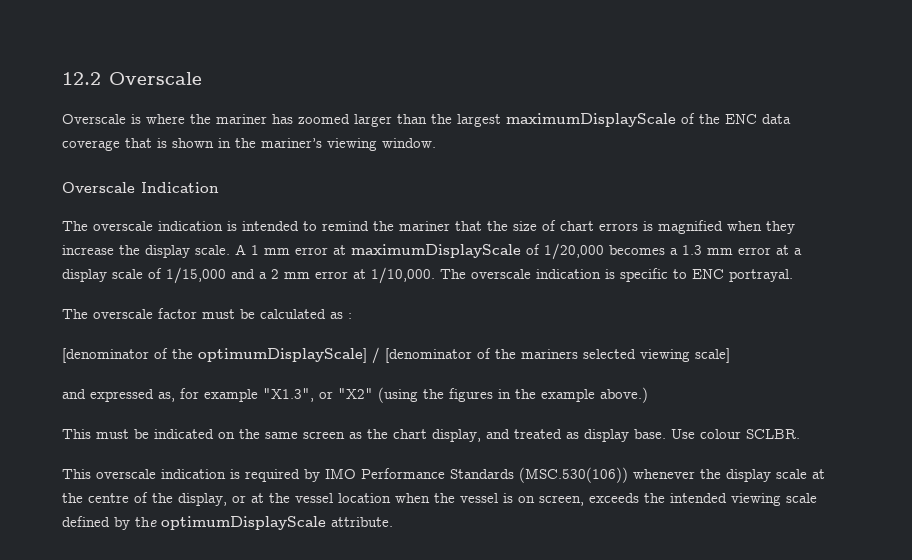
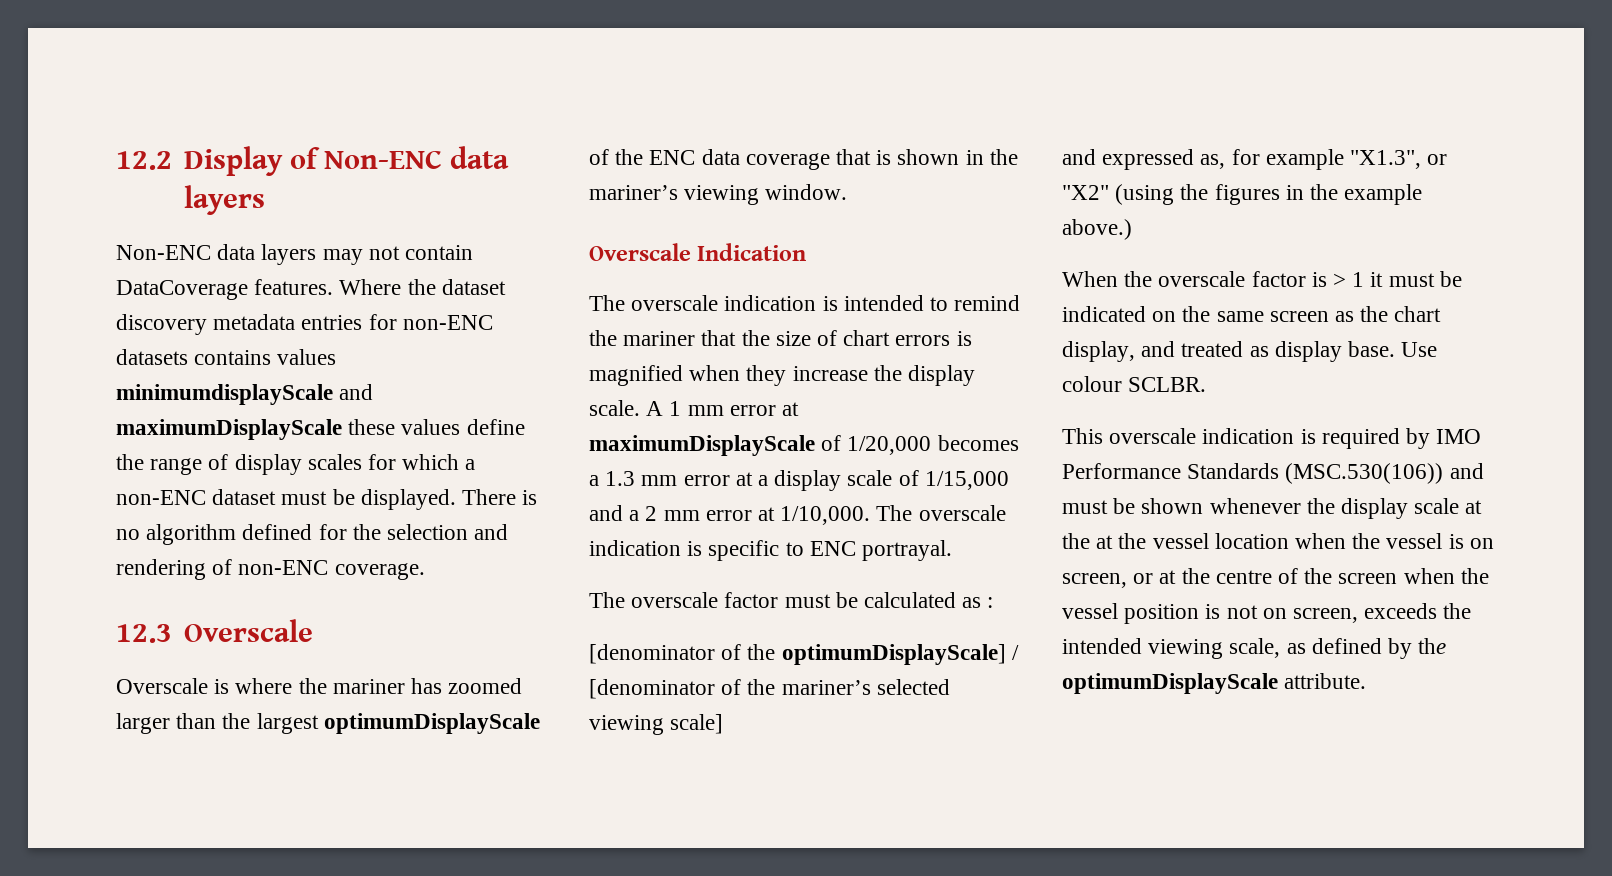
(101, 78) none -> [183,146,509,176] [183,185,265,215] [116,244,474,265] [116,279,506,300] [116,314,493,335] [116,349,337,365] [116,384,374,405] [116,419,525,440] [116,454,476,475] [116,489,538,510] [116,524,509,545] [116,559,425,580] [116,624,172,643] Display of Non-ENC data layers // Non-ENC data layers may not contain DataCoverage features. Where the dataset discovery metadata entries for non-ENC datasets contains values minimumdisplayScale and maximumDisplayScale these values define the range of display scales for which a non-ENC dataset must be displayed. There is no algorithm defined for the selection and rendering of non-ENC coverage. // 12.3
[506,113,676,127] maximumDisplayScale -> [323,713,540,734] optimumDisplayScale
[521,349,578,359] mariners -> [781,680,871,695] mariner’s
[62,429,91,439] This -> [1062,271,1384,287] When the overscale factor is > 1 it
(628, 475) none -> [1449,463,1484,479] [1062,498,1204,514] and must be shown
[88,492,246,506] centre of the display, or -> (1090, 541) none
(584, 500) none -> [1133,568,1489,584] [1062,603,1359,624] or at the centre of the screen when the vessel position is not on screen,
[786,493,817,503] scale -> [1229,638,1306,658] scale, as

